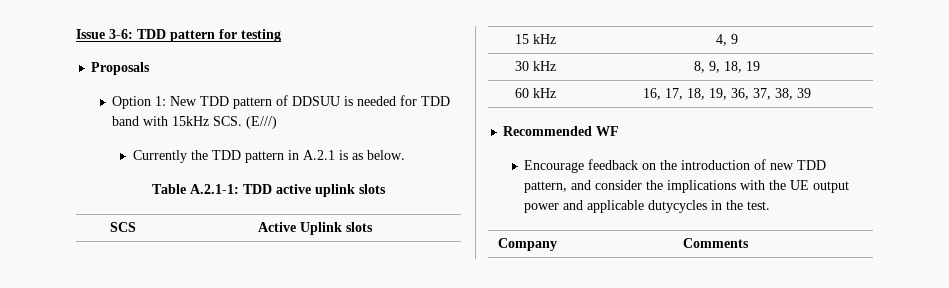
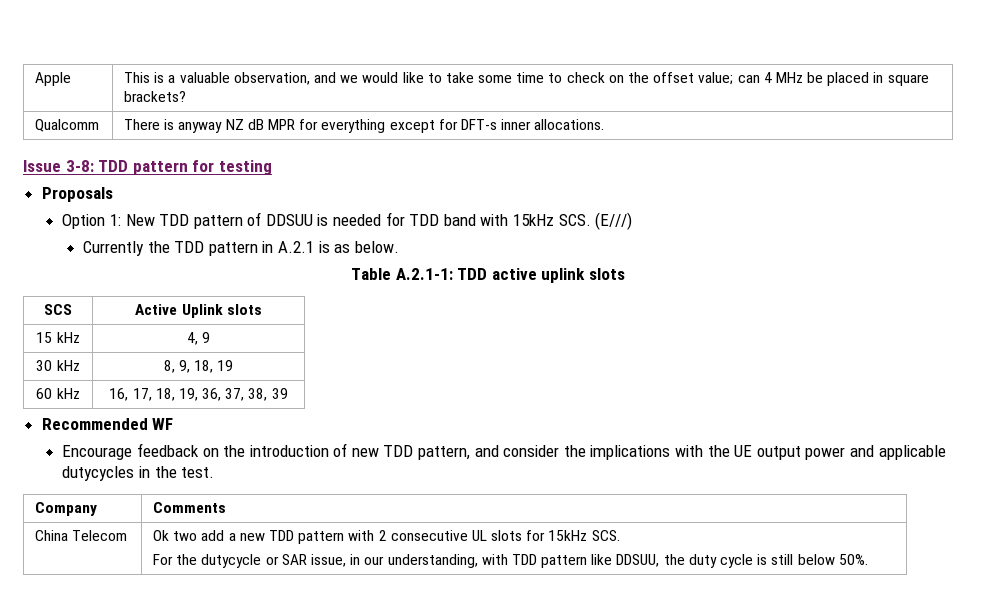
[76,29,133,39] Issue 3-6: -> [35,72,72,86] [124,72,929,86] [124,91,187,102] [35,119,100,132] [124,119,605,133] [23,160,94,172] Apple | This is a valuable observation, and we would like to take some time to check on the offset value; can 4 MHz be placed in square brackets? // Qualcomm | There is anyway NZ dB MPR for everything except for DFT-s inner allocations. // Issue 3-8:
(749, 243) none -> [35,530,128,541] [153,530,620,544] [153,554,868,568] // China Telecom | Ok two add a new TDD pattern with 2 consecutive UL slots for 15kHz SCS. // For the dutycycle or SAR issue, in our understanding, with TDD pattern like DDSUU, the duty cycle is still below 50%.

